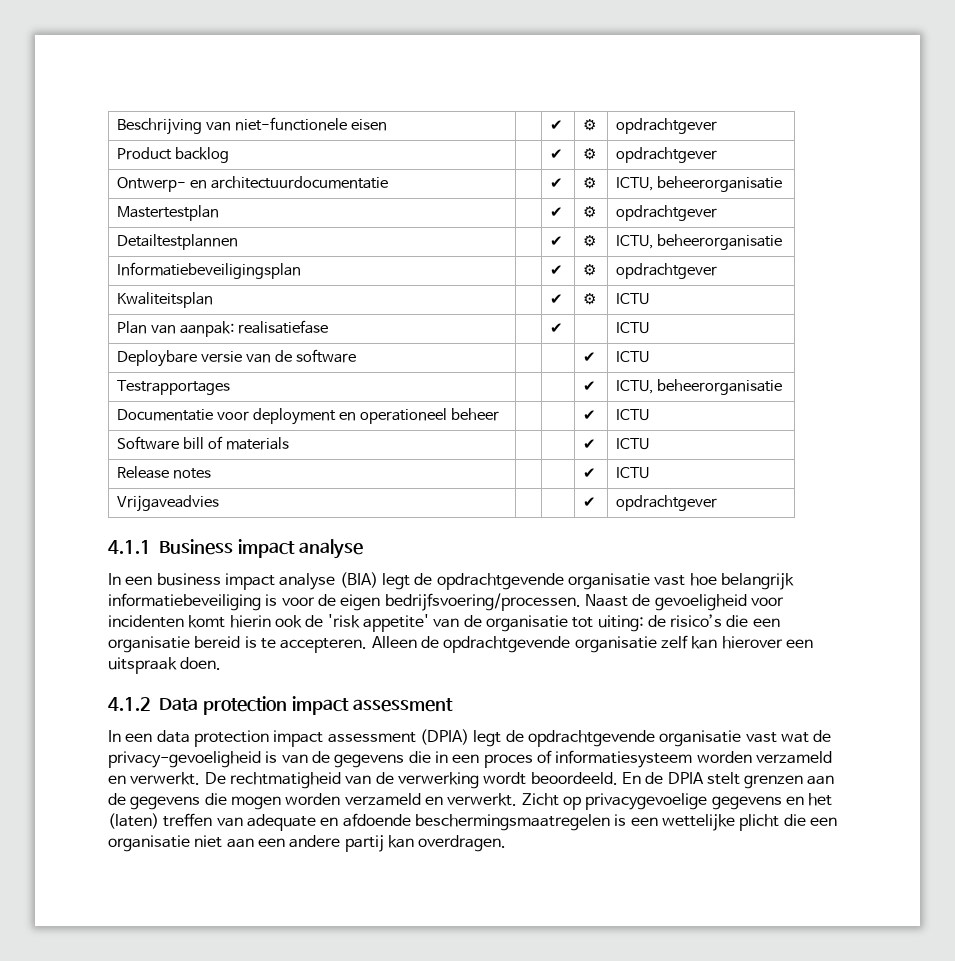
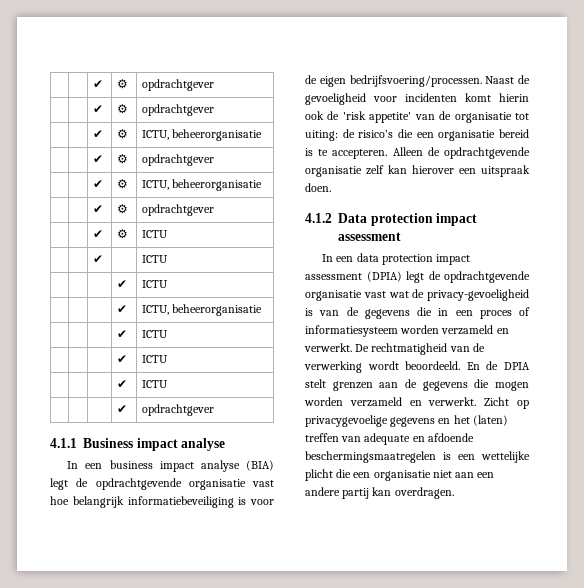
[117,117,388,135] [550,120,564,130] [583,119,597,131] [616,118,718,134] [117,147,230,163] [550,149,564,159] [583,148,597,160] [616,147,718,163] [117,176,389,192] [550,178,564,188] [583,177,597,189] [616,176,783,192] [117,205,220,221] [550,207,564,217] [583,206,597,218] [616,205,718,221] [117,234,239,250] [550,236,564,246] [583,235,597,247] [616,234,783,250] [117,262,302,279] [550,265,564,275] [583,264,597,276] [616,263,718,279] [117,292,214,308] Beschrijving van niet-functionele eisen | | ✔ | ⚙ | opdrachtgever // Product backlog | | ✔ | ⚙ | opdrachtgever // Ontwerp- en architectuurdocumentatie | | ✔ | ⚙ | ICTU, beheerorganisatie // Mastertestplan | | ✔ | ⚙ | opdrachtgever // Detailtestplannen | | ✔ | ⚙ | ICTU, beheerorganisatie // Informatiebeveiligingsplan | | ✔ | ⚙ | opdrachtgever // Kwaliteitsplan -> [93,80,104,88] [117,79,129,89] [142,79,215,91] [93,105,104,113] [117,104,129,114] [142,104,215,116] [93,130,104,138] [117,129,129,139] [142,129,263,141] [93,155,104,163] [117,154,129,164] [142,154,215,166] [93,180,104,188] [117,179,129,189] [142,179,263,191] [93,205,104,213] [117,204,129,214] [142,204,215,216] | | ✔ | ⚙ | opdrachtgever // | | ✔ | ⚙ | opdrachtgever // | | ✔ | ⚙ | ICTU, beheerorganisatie // | | ✔ | ⚙ | opdrachtgever // | | ✔ | ⚙ | ICTU, beheerorganisatie // | | ✔ | ⚙ | opdrachtgever //
[117,320,329,337] [550,323,564,333] [616,322,650,334] [117,349,357,367] [583,352,597,362] [616,351,650,363] [117,380,231,395] Plan van aanpak: realisatiefase | | ✔ | | ICTU // Deploybare versie van de software | | | ✔ | ICTU // Testrapportages -> [93,255,104,263] [142,255,169,263] [117,280,128,288] [142,280,169,288] | | ✔ | | ICTU // | | | ✔ | ICTU //
[117,408,499,425] [583,410,597,420] [616,409,650,421] [117,436,290,450] [583,439,597,449] [616,438,650,450] [117,466,212,479] [583,468,597,478] [616,467,650,479] [117,495,220,512] Documentatie voor deployment en operationeel beheer | | | ✔ | ICTU // Software bill of materials | | | ✔ | ICTU // Release notes | | | ✔ | ICTU // Vrijgaveadvies -> [117,330,128,338] [142,330,169,338] [117,355,128,363] [142,355,169,363] [117,380,128,388] [142,380,169,388] | | | ✔ | ICTU // | | | ✔ | ICTU // | | | ✔ | ICTU //

